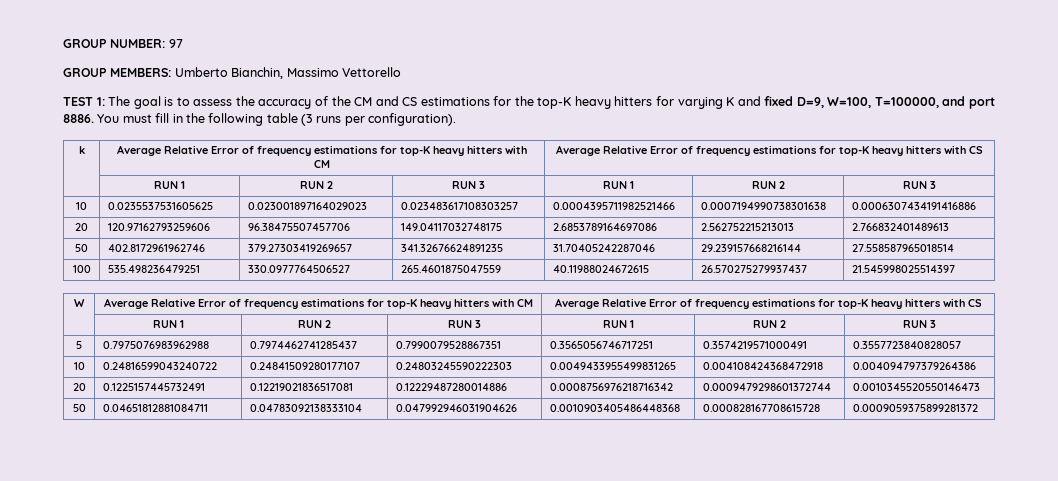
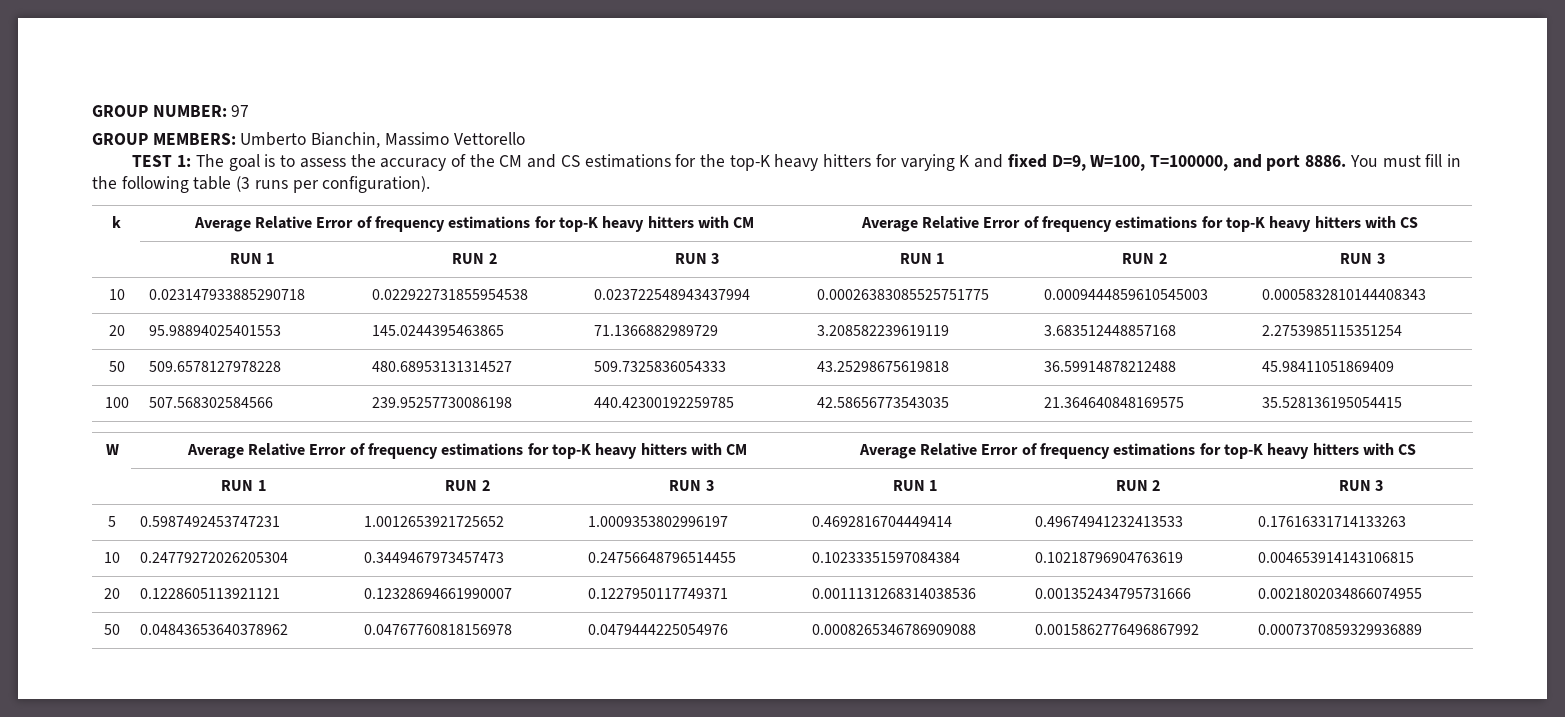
[107,202,213,210] [247,202,367,210] [400,202,518,210] [552,202,675,210] [700,202,826,210] [851,202,976,210] [75,223,88,231] [107,223,210,231] [247,223,350,231] [400,223,502,231] [552,223,657,231] [700,223,794,231] [851,223,949,231] [75,244,88,252] [107,244,205,252] [247,244,352,252] [400,244,503,252] [552,244,655,252] [700,244,801,252] [851,244,954,252] [72,265,91,273] [107,265,200,273] [247,265,350,273] [400,265,501,273] [552,265,649,273] [700,265,807,273] [851,265,955,273] 0.0235537531605625 | 0.023001897164029023 | 0.023483617108303257 | 0.0004395711982521466 | 0.0007194990738301638 | 0.0006307434191416886 // 20 | 120.97162793259606 | 96.38475507457706 | 149.04117032748175 | 2.6853789164697086 | 2.562752215213013 | 2.766832401489613 // 50 | 402.8172961962746 | 379.27303419269657 | 341.32676624891235 | 31.70405242287046 | 29.239157668216144 | 27.558587965018514 // 100 | 535.498236479251 | 330.0977764506527 | 265.4601875047559 | 40.11988024672615 | 26.570275279937437 | 21.545998025514397 -> [149,289,306,300] [372,289,529,300] [594,289,751,300] [817,289,990,300] [1044,289,1209,300] [1262,289,1427,300] [108,325,125,336] [149,325,282,336] [372,325,505,336] [594,325,719,336] [817,325,950,336] [1044,325,1177,336] [1262,325,1403,336] [108,361,125,372] [149,361,282,372] [372,361,513,372] [594,361,727,372] [817,361,950,372] [1044,361,1177,372] [1262,361,1395,372] [104,397,129,408] [149,397,274,408] [372,397,513,408] [594,397,735,408] [817,397,950,408] [1044,397,1185,408] [1262,397,1403,408] 0.023147933885290718 | 0.022922731855954538 | 0.023722548943437994 | 0.00026383085525751775 | 0.0009444859610545003 | 0.0005832810144408343 // 20 | 95.98894025401553 | 145.0244395463865 | 71.1366882989729 | 3.208582239619119 | 3.683512448857168 | 2.2753985115351254 // 50 | 509.6578127978228 | 480.68953131314527 | 509.7325836054333 | 43.25298675619818 | 36.59914878212488 | 45.98411051869409 // 100 | 507.568302584566 | 239.95257730086198 | 440.42300192259785 | 42.58656773543035 | 21.364640848169575 | 35.528136195054415
[102,341,209,349] [249,341,357,349] [395,341,501,349] [549,341,653,349] [702,341,807,349] [852,341,961,349] [73,362,85,370] [102,362,217,370] [249,362,360,370] [395,362,512,370] [549,362,676,370] [702,362,823,370] [852,362,976,370] [72,383,86,391] [102,383,205,391] [249,383,353,391] [395,383,507,391] [549,383,673,391] [702,383,831,391] [852,383,980,391] [72,404,86,412] [102,404,208,412] [249,404,362,412] [395,404,517,412] [549,404,680,412] [702,404,820,412] [852,404,978,412] 0.7975076983962988 | 0.7974462741285437 | 0.7990079528867351 | 0.3565056746717251 | 0.3574219571000491 | 0.3557723840828057 // 10 | 0.24816599043240722 | 0.24841509280177107 | 0.24803245590222303 | 0.0049433955499831265 | 0.004108424368472918 | 0.004094797379264386 // 20 | 0.1225157445732491 | 0.12219021836517081 | 0.12229487280014886 | 0.0008756976218716342 | 0.0009479298601372744 | 0.0010345520550146473 // 50 | 0.04651812881084711 | 0.04783092138333104 | 0.047992946031904626 | 0.0010903405486448368 | 0.000828167708615728 | 0.0009059375899281372 -> [140,516,281,527] [364,516,505,527] [588,516,729,527] [812,516,953,527] [1035,516,1184,527] [1258,516,1407,527] [104,552,120,563] [140,552,289,563] [364,552,505,563] [588,552,737,563] [812,552,961,563] [1035,552,1184,563] [1258,552,1415,563] [104,588,120,599] [140,588,281,599] [364,588,513,599] [588,588,729,599] [812,588,977,599] [1035,588,1192,599] [1258,588,1423,599] [104,624,120,635] [140,624,289,635] [364,624,513,635] [588,624,729,635] [812,624,977,635] [1035,624,1200,635] [1258,624,1423,635] 0.5987492453747231 | 1.0012653921725652 | 1.0009353802996197 | 0.4692816704449414 | 0.49674941232413533 | 0.17616331714133263 // 10 | 0.24779272026205304 | 0.3449467973457473 | 0.24756648796514455 | 0.10233351597084384 | 0.10218796904763619 | 0.004653914143106815 // 20 | 0.1228605113921121 | 0.12328694661990007 | 0.1227950117749371 | 0.0011131268314038536 | 0.001352434795731666 | 0.0021802034866074955 // 50 | 0.04843653640378962 | 0.04767760818156978 | 0.0479444225054976 | 0.0008265346786909088 | 0.0015862776496867992 | 0.0007370859329936889

